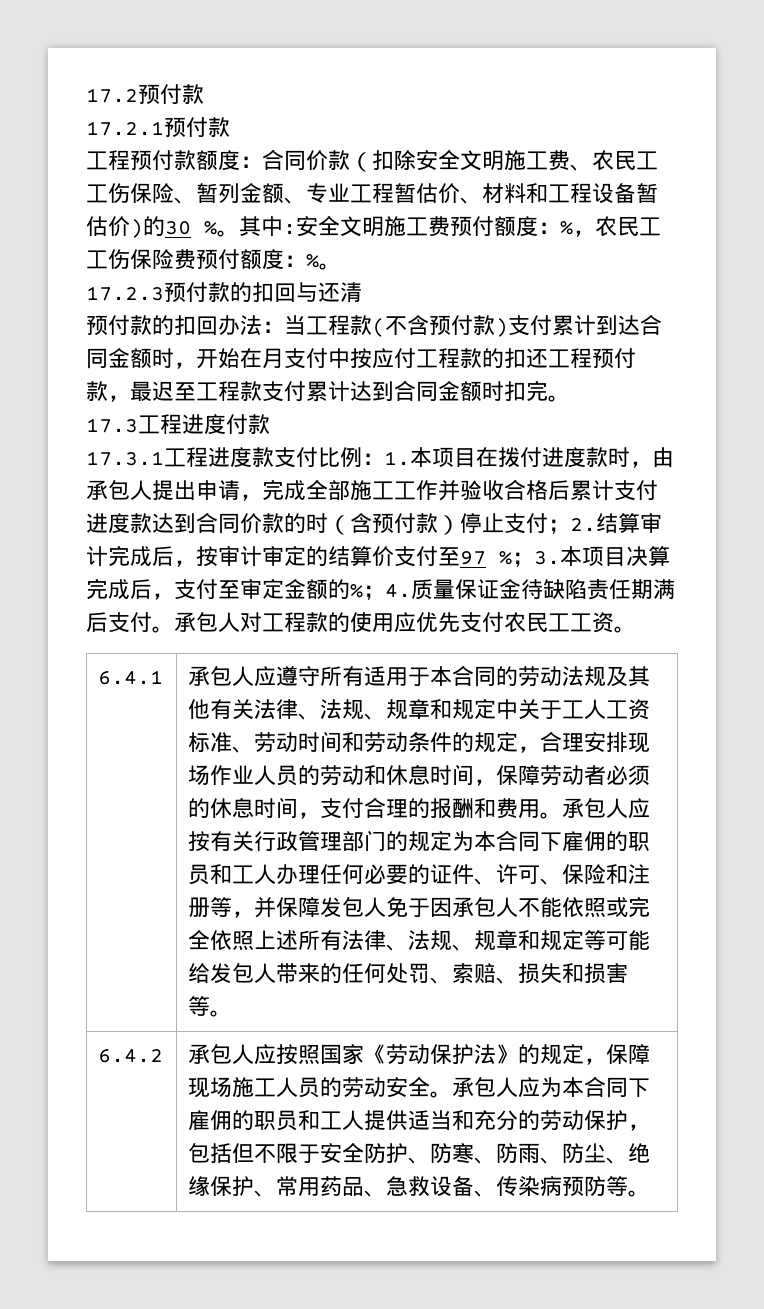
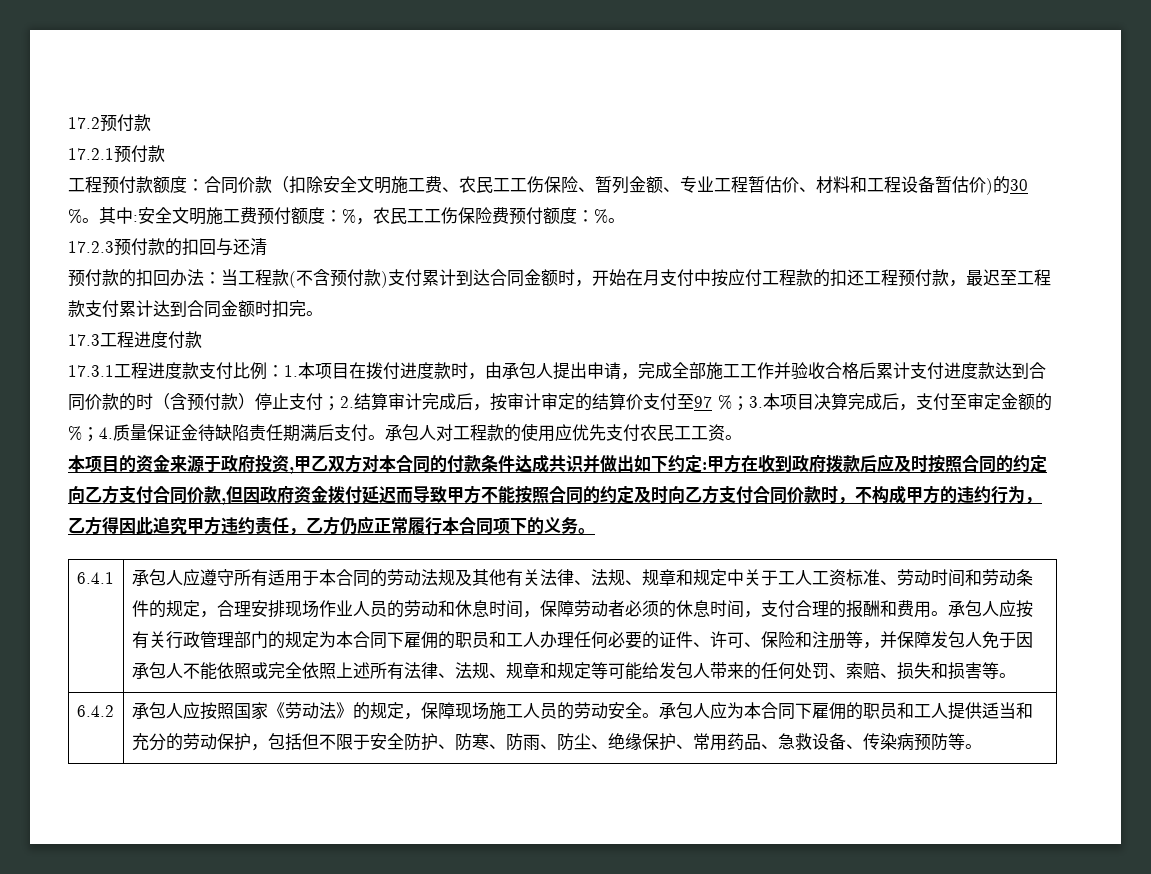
(636, 629) none -> [68,454,1047,474] [68,485,1042,505] [68,516,595,535] // 本项目的资金来源于政府投资,甲乙双方对本合同的付款条件达成共识并做出如下约定:甲方在收到政府拨款后应及时按照合同的约定向乙方支付合同价款,但因政府资金拨付延迟而导致甲方不能按照合同的约定及时向乙方支付合同价款时，不构成甲方的违约行为，乙方得因此追究甲方违约责任，乙方仍应正常履行本合同项下的义务。
[430,1044,475,1064] 保护 -> (319, 710) none

